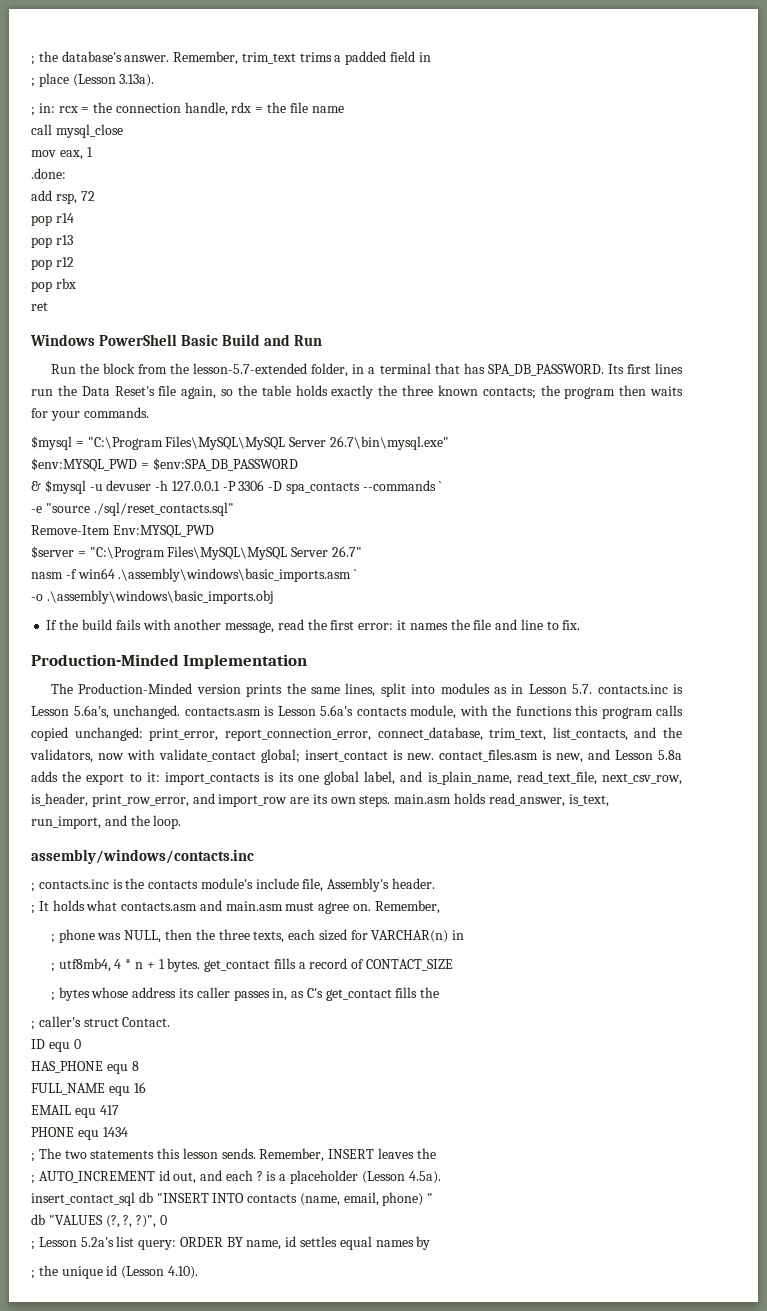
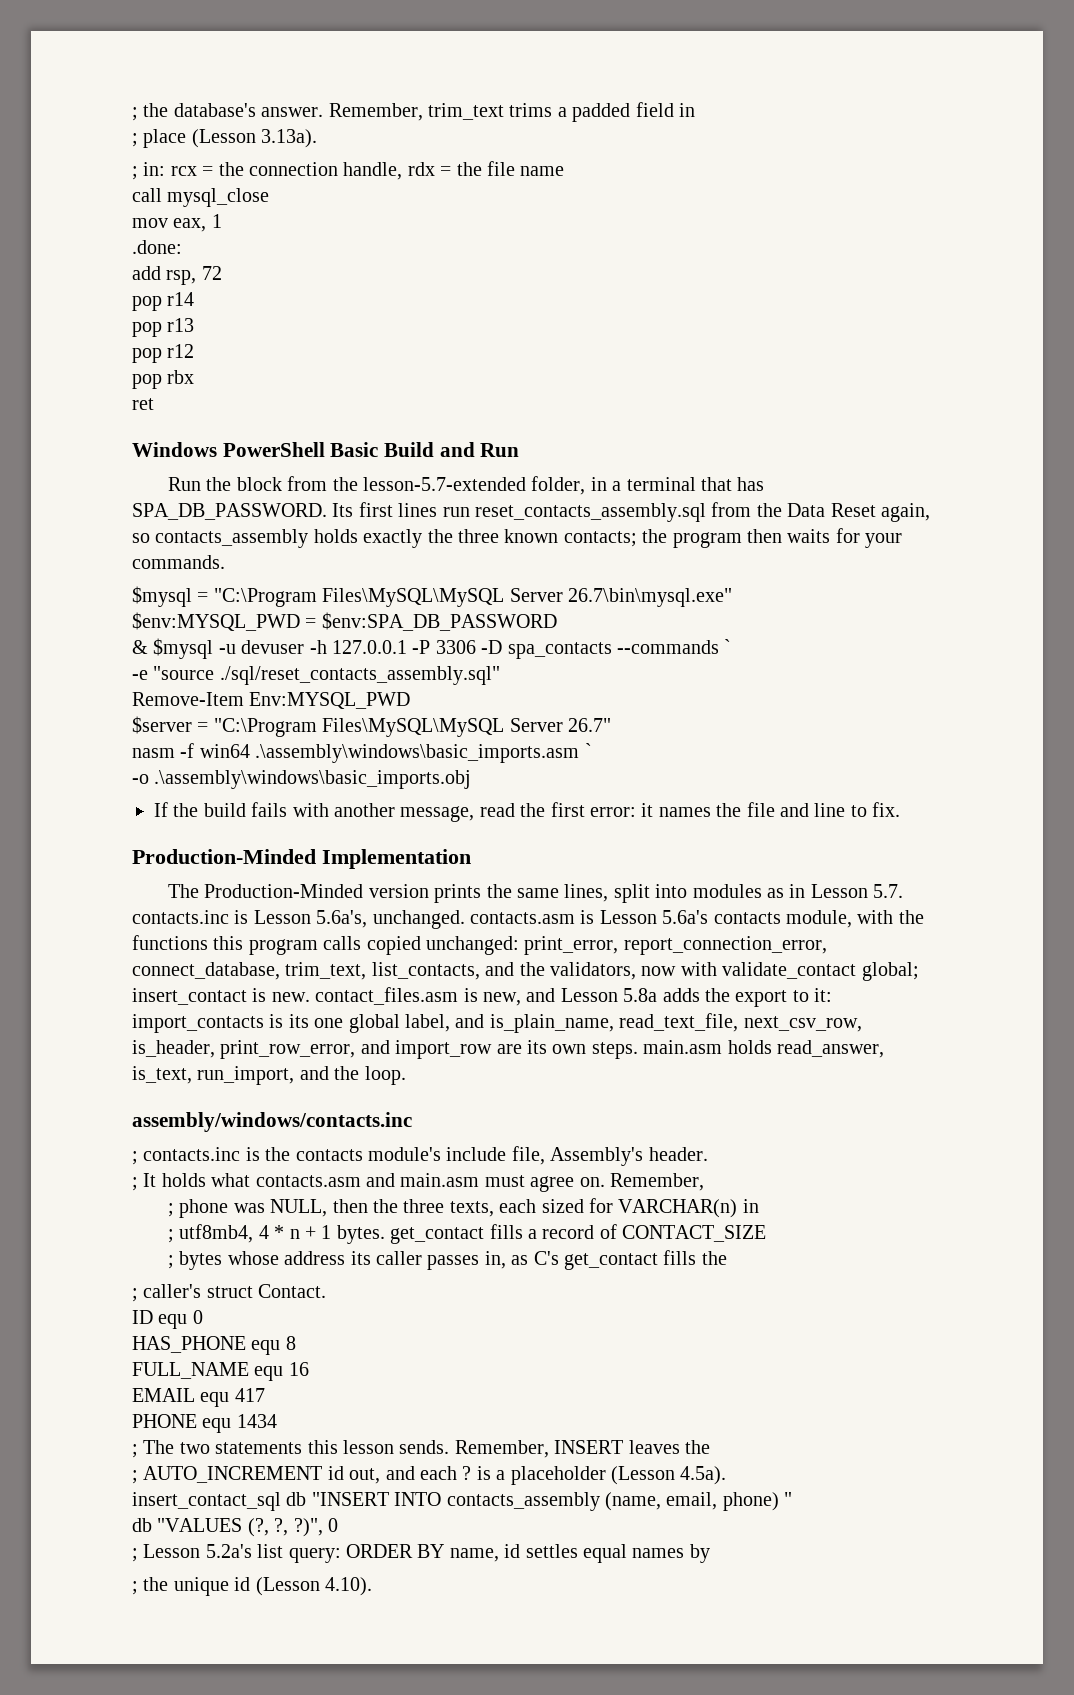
[57,385,291,399] the Data Reset's file again, so the table -> [474,502,930,522] [132,529,309,548] reset_contacts_assembly.sql from the Data Reset again, so contacts_assembly
[93,502,234,516] ./sql/reset_contacts.sql" -> [219,666,500,685] ./sql/reset_contacts_assembly.sql"
[247,1194,298,1203] contacts -> [446,1492,600,1511] contacts_assembly

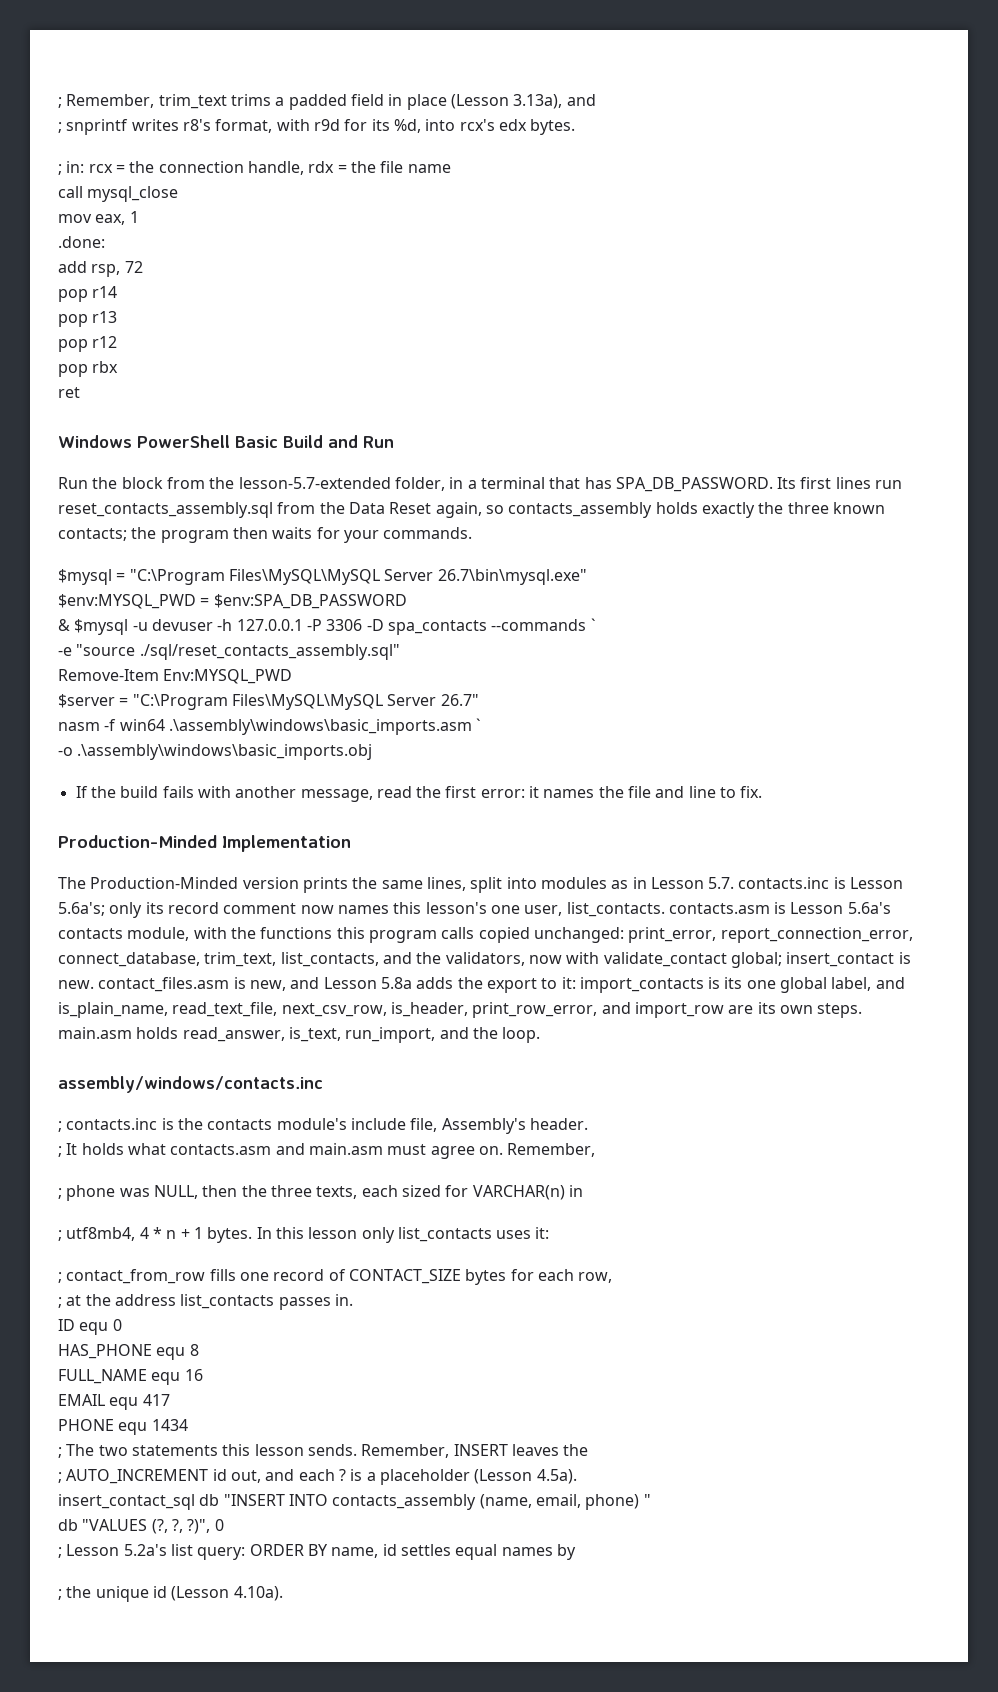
[132,103,324,121] ; the database's answer. -> [58,97,62,108] ;
[132,129,318,148] // ; place (Lesson 3.13a). -> [406,94,596,110] [58,119,576,135] place (Lesson 3.13a), and // ; snprintf writes r8's format, with r9d for its %d, into rcx's edx bytes.
[316,910,465,929] 5.6a's, unchanged. -> [58,902,665,918] 5.6a's; only its record comment now names this lesson's one user, list_contacts.
[390,1224,767,1244] [167,1250,727,1270] [132,1284,327,1302] get_contact fills a record of CONTACT_SIZE // ; bytes whose address its caller passes in, as C's get_contact fills the // ; caller's struct Contact. -> [256,1227,550,1243] [58,1269,613,1285] [58,1294,353,1310] In this lesson only list_contacts uses it: // ; contact_from_row fills one record of CONTACT_SIZE bytes for each row, // ; at the address list_contacts passes in.
[325,1577,372,1596] 4.10). -> [233,1586,283,1601] 4.10a).

